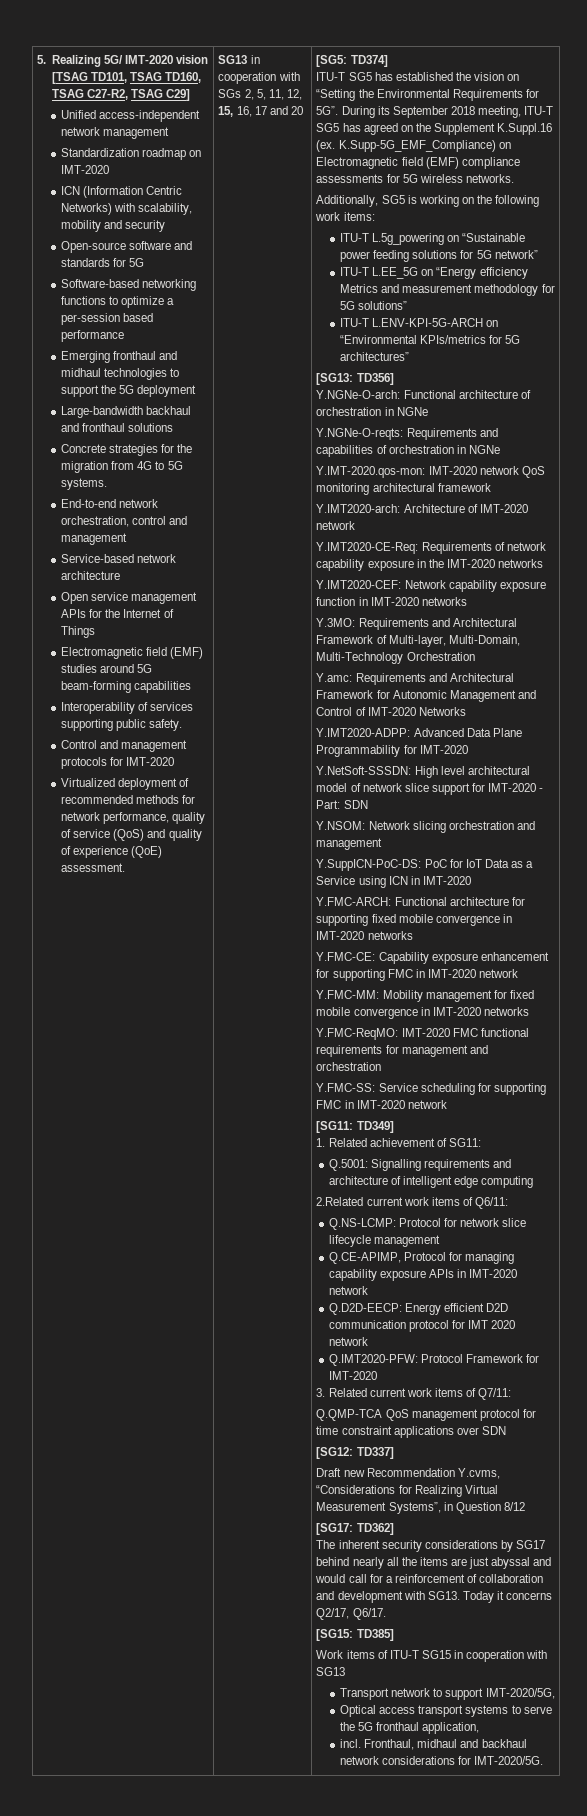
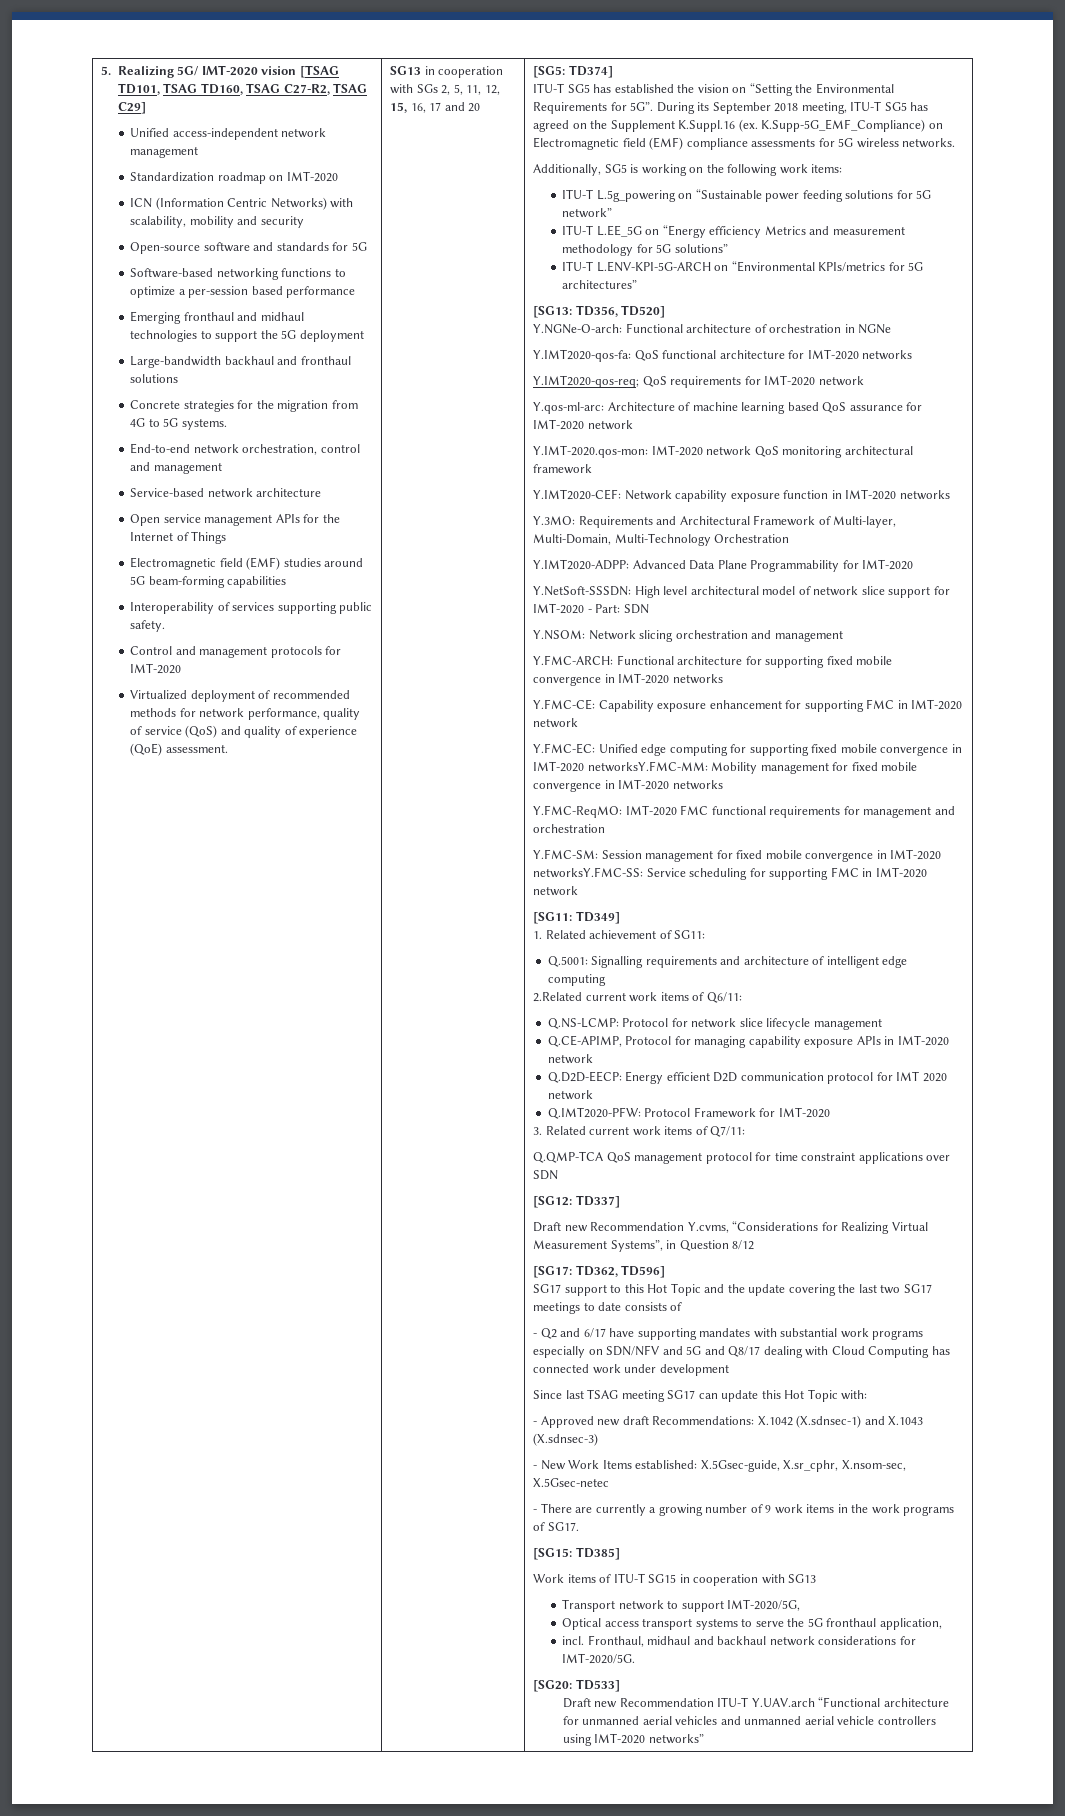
[356,373,394,385] TD356] -> [575,305,666,318] TD356, TD520]
[316,428,498,440] [316,445,500,457] Y.NGNe-O-reqts: Requirements and capabilities of orchestration in NGNe -> [533,349,913,362] [533,375,864,388] [533,402,923,414] [533,419,633,430] Y.IMT2020-qos-fa: QoS functional architecture for IMT-2020 networks // Y.IMT2020-qos-req; QoS requirements for IMT-2020 network // Y.qos-ml-arc: Architecture of machine learning based QoS assurance for IMT-2020 network
[316,504,528,513] [316,521,356,530] [316,542,546,554] [316,559,543,571] // Y.IMT2020-arch: Architecture of IMT-2020 network // Y.IMT2020-CE-Req: Requirements of network capability exposure in the IMT-2020 networks -> (593, 469) none
[316,673,514,685] [316,690,536,702] [316,707,466,716] // Y.amc: Requirements and Architectural Framework for Autonomic Management and Control of IMT-2020 Networks -> (790, 538) none
[316,859,534,871] [316,876,471,888] // Y.SuppICN-PoC-DS: PoC for IoT Data as a Service using ICN in IMT-2020 -> (843, 636) none
[316,990,380,999] Y.FMC-MM: -> [533,743,962,756] [533,761,708,772] Y.FMC-EC: Unified edge computing for supporting fixed mobile convergence in IMT-2020 networksY.FMC-MM:
[316,1083,376,1092] Y.FMC-SS: -> [533,849,942,862] [533,867,644,878] Y.FMC-SM: Session management for fixed mobile convergence in IMT-2020 networksY.FMC-SS:
[356,1523,394,1535] [316,1540,545,1552] [316,1557,552,1569] [315,1574,544,1583] [316,1591,553,1603] [316,1608,386,1620] TD362] // The inherent security considerations by SG17 behind nearly all the items are just abyssal and would call for a reinforcement of collaboration and development with SG13. Today it concerns Q2/17, Q6/17. -> [575,1265,666,1278] [533,1283,932,1296] [533,1302,683,1314] [533,1328,924,1340] [533,1345,950,1358] [533,1364,729,1376] [533,1389,868,1402] [533,1415,924,1428] [533,1433,599,1446] [533,1460,906,1472] [533,1478,610,1487] [533,1503,955,1516] [533,1522,579,1531] TD362, TD596] // SG17 support to this Hot Topic and the update covering the last two SG17 meetings to date consists of // - Q2 and 6/17 have supporting mandates with substantial work programs especially on SDN/NFV and 5G and Q8/17 dealing with Cloud Computing has connected work under development // Since last TSAG meeting SG17 can update this Hot Topic with: // - Approved new draft Recommendations: X.1042 (X.sdnsec-1) and X.1043 (X.sdnsec-3) // - New Work Items established: X.5Gsec-guide, X.sr_cphr, X.nsom-sec, X.5Gsec-netec // - There are currently a growing number of 9 work items in the work programs of SG17.
(544, 1760) none -> [533,1679,620,1692] [562,1697,949,1708] [562,1716,936,1725] [562,1733,704,1746] // [SG20: TD533] // Draft new Recommendation ITU-T Y.UAV.arch “Functional architecture for unmanned aerial vehicles and unmanned aerial vehicle controllers using IMT-2020 networks”

